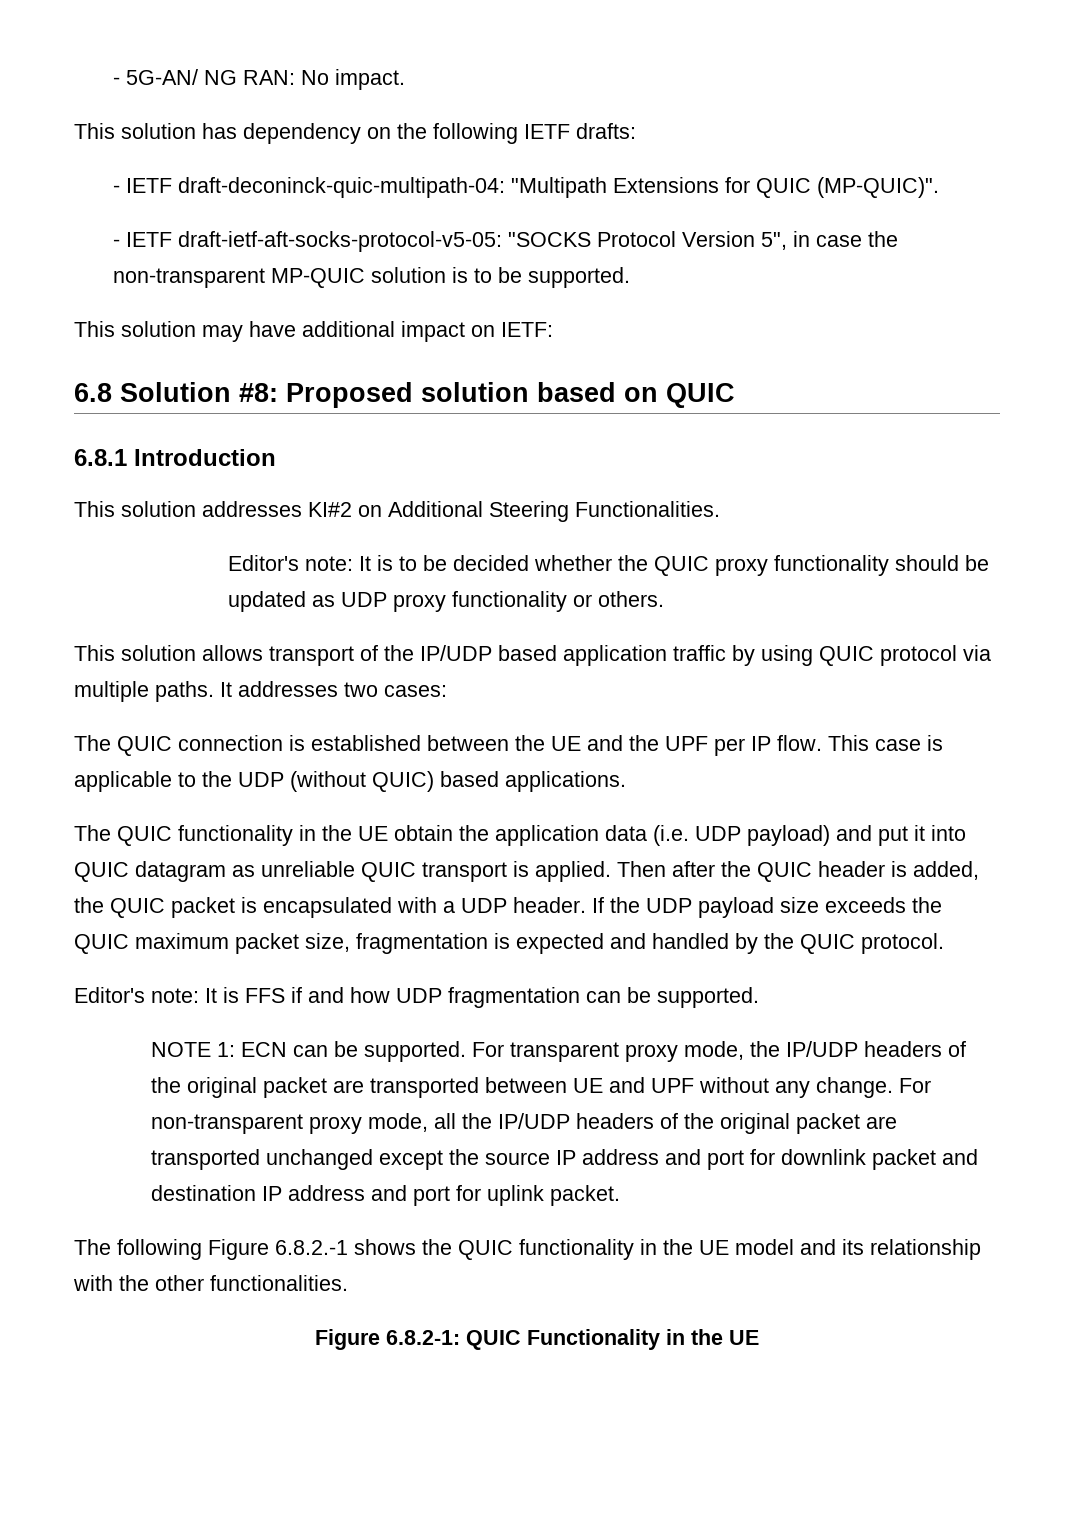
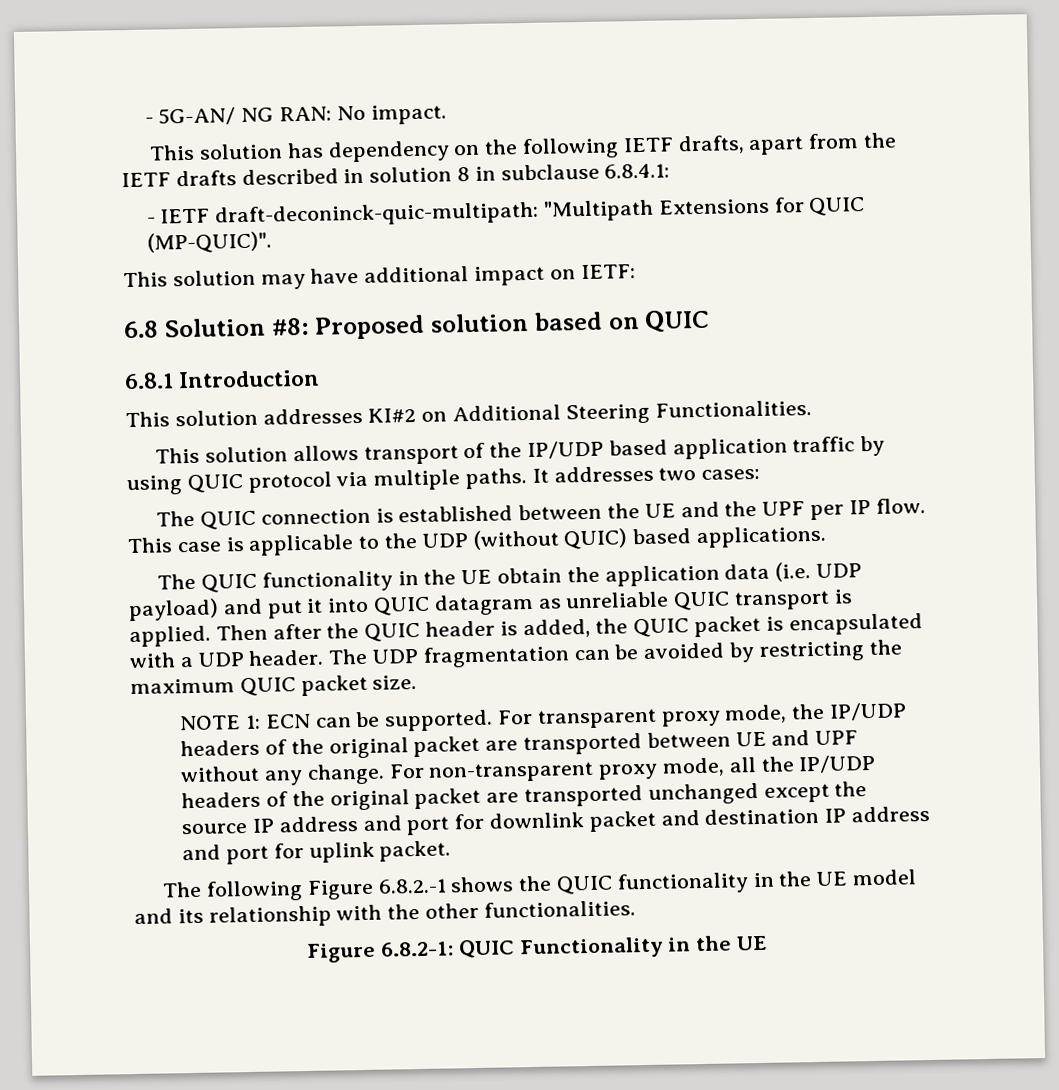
[576,123,636,139] [112,177,505,198] drafts: // - IETF draft-deconinck-quic-multipath-04: -> [677,132,898,156] [121,163,671,188] [146,201,540,228] drafts, apart from the IETF drafts described in solution 8 in subclause 6.8.4.1: // - IETF draft-deconinck-quic-multipath:
[112,231,898,252] [112,267,630,288] // - IETF draft-ietf-aft-socks-protocol-v5-05: "SOCKS Protocol Version 5", in case the non-transparent MP-QUIC solution is to be supported. -> (272, 242) none
[227,555,989,576] [227,591,664,612] // Editor's note: It is to be decided whether the QUIC proxy functionality should be updated as UDP proxy functionality or others. -> (812, 409) none
[592,897,942,918] [74,933,944,954] [74,987,759,1008] If the UDP payload size exceeds the QUIC maximum packet size, fragmentation is expected and handled by the QUIC protocol. // Editor's note: It is FFS if and how UDP fragmentation can be supported. -> [328,639,902,668] [130,674,418,697] The UDP fragmentation can be avoided by restricting the maximum QUIC packet size.

